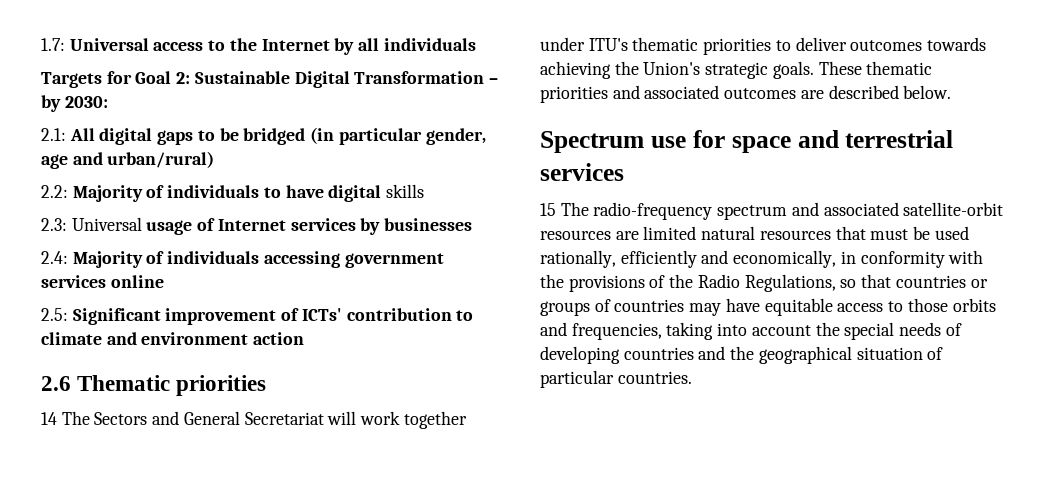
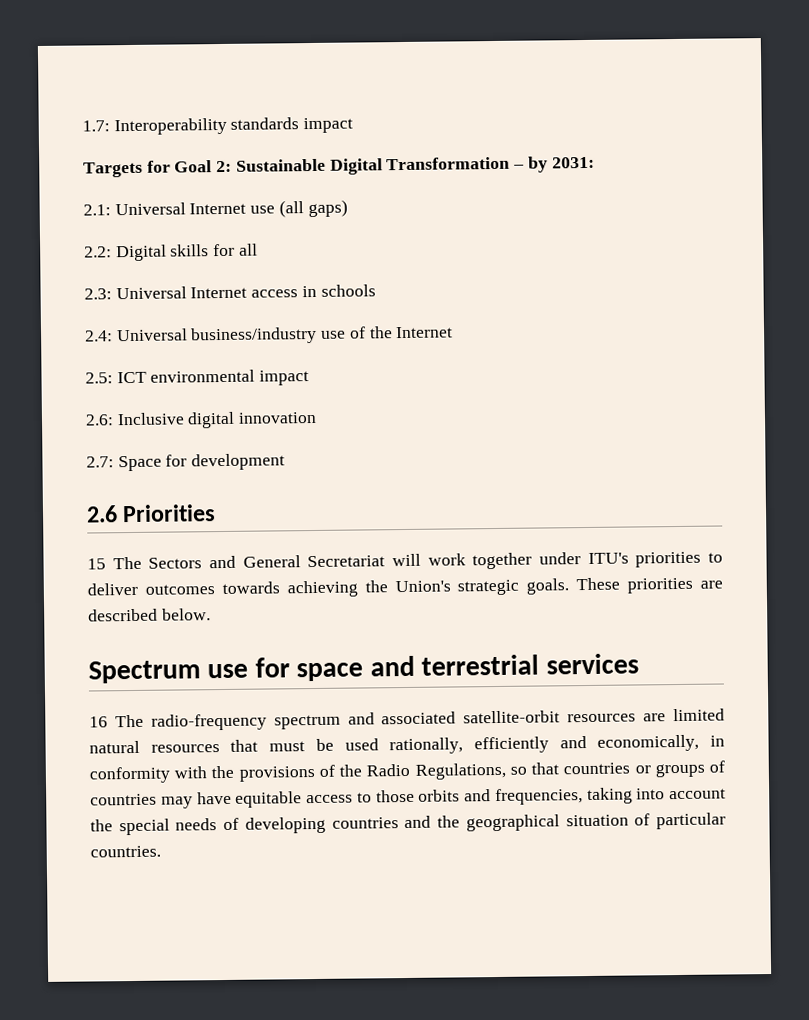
[69,38,476,55] Universal access to the Internet by all individuals -> [113,117,354,136] Interoperability standards impact
[64,96,108,108] 2030: -> [551,156,595,169] 2031:
[69,127,486,145] [41,151,215,169] [41,185,382,202] All digital gaps to be bridged (in particular gender, age and urban/rural) // 2.2: Majority of individuals to have digital -> [114,199,348,218] [84,244,167,262] Universal Internet use (all gaps) // 2.2: Digital
(425, 191) none -> [213,243,258,257] for all
[146,218,473,235] [41,251,444,268] [41,275,164,288] [41,308,474,325] [41,332,305,345] [41,375,267,396] [41,412,57,425] usage of Internet services by businesses // 2.4: Majority of individuals accessing government services online // 2.5: Significant improvement of ICTs' contribution to climate and environment action // 2.6 Thematic priorities // 14 -> [190,284,376,299] [85,326,454,345] [85,369,310,386] [85,411,318,429] [86,453,286,472] [86,504,217,523] [87,558,106,570] Internet access in schools // 2.4: Universal business/industry use of the Internet // 2.5: ICT environmental impact // 2.6: Inclusive digital innovation // 2.7: Space for development // 2.6 Priorities // 15
[632,37,699,51] thematic -> (629, 558) none
[866,61,933,75] [540,85,797,103] thematic priorities and associated outcomes -> [627,577,694,594] priorities
[540,203,556,216] 15 -> [89,716,108,728] 16

